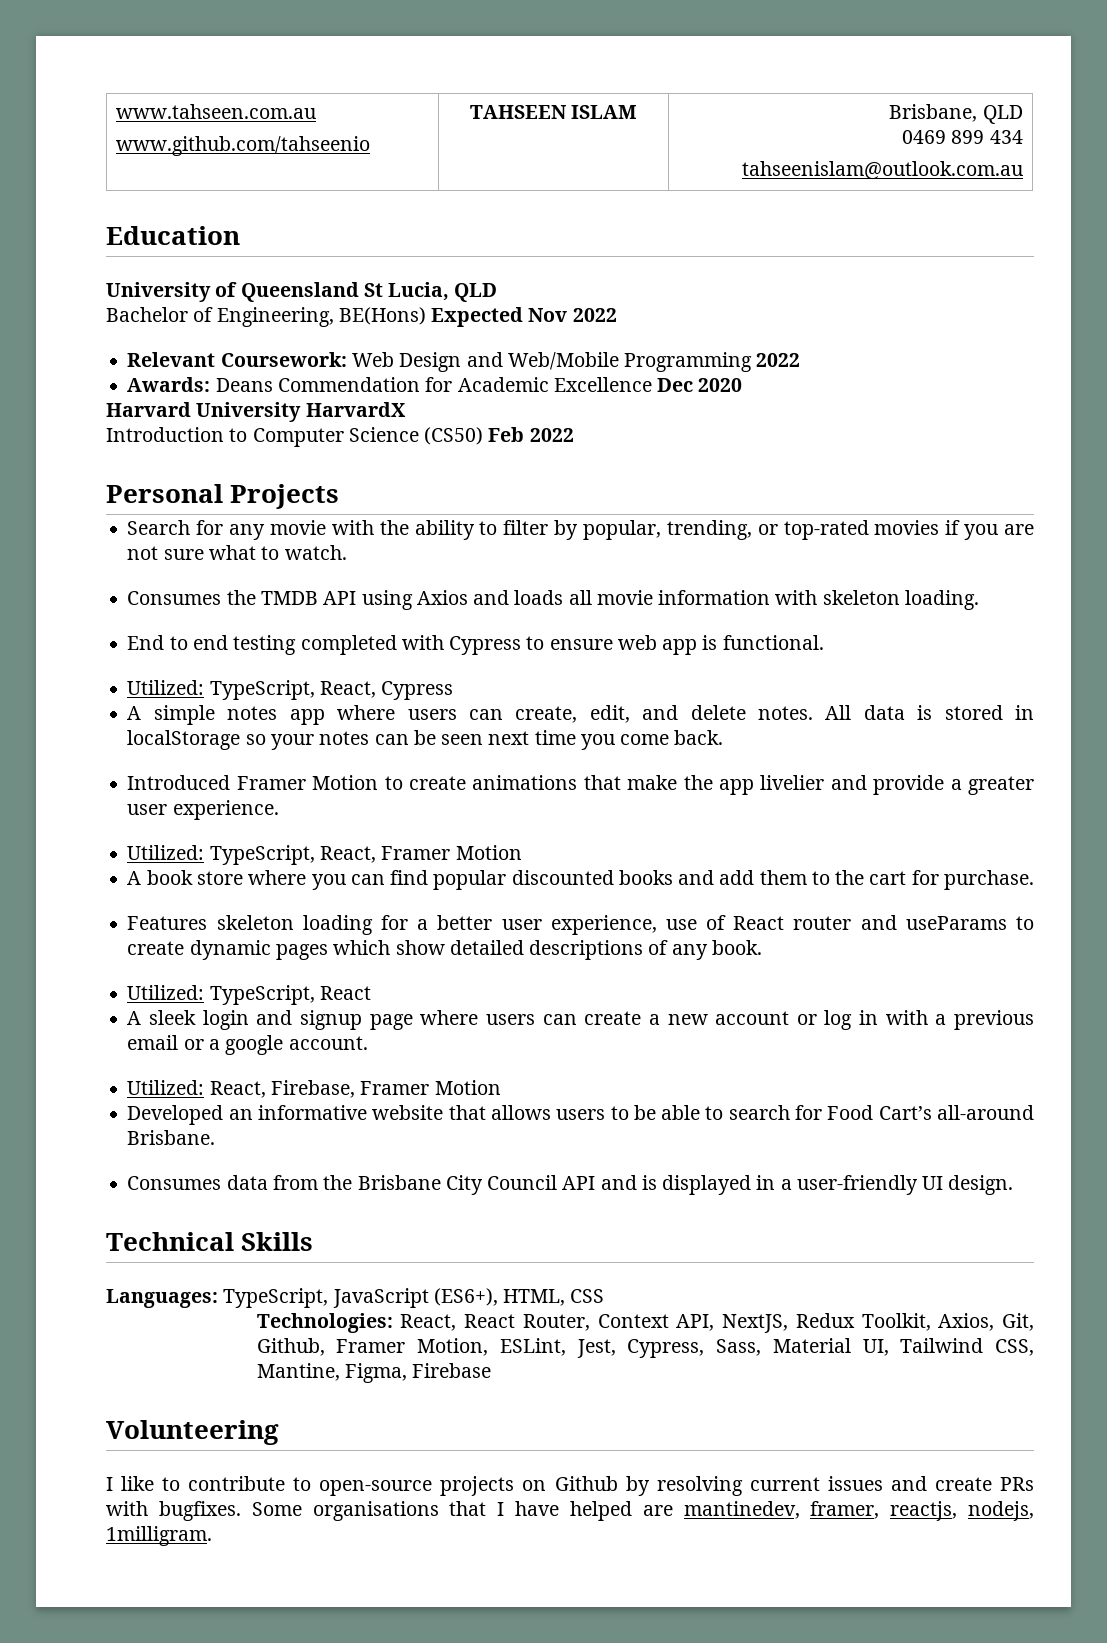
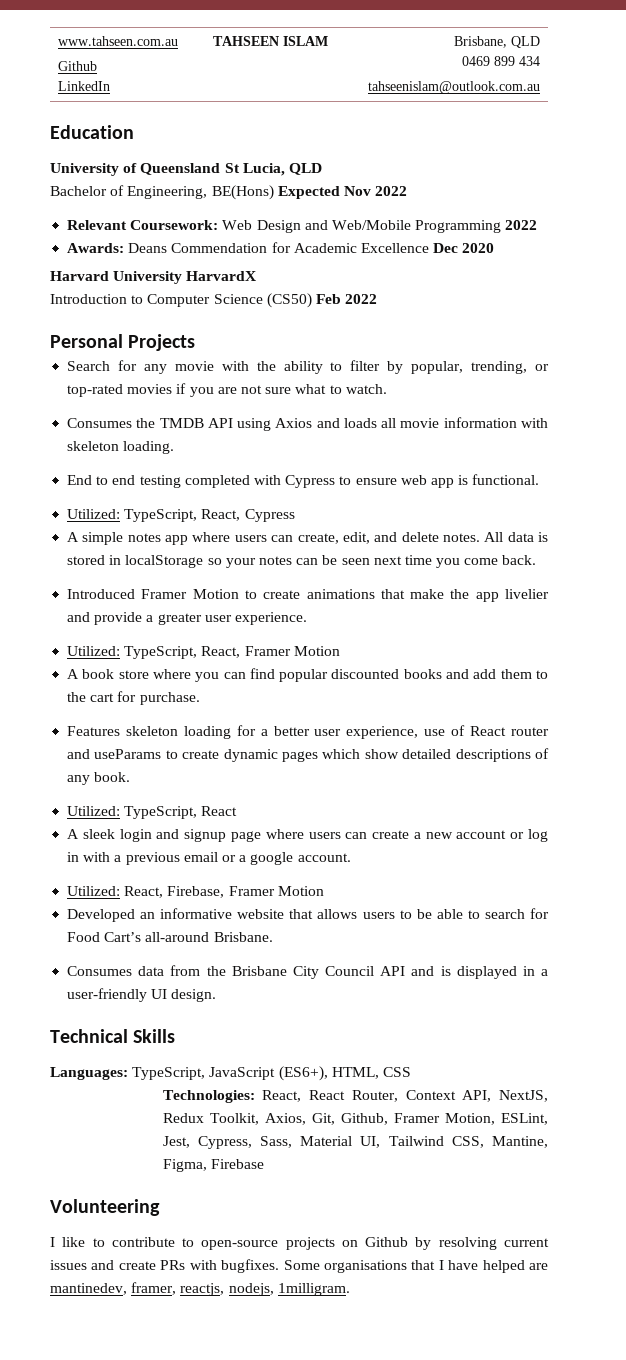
[116,136,371,156] www.github.com/tahseenio -> [57,61,97,71] [57,81,110,91] Github // LinkedIn

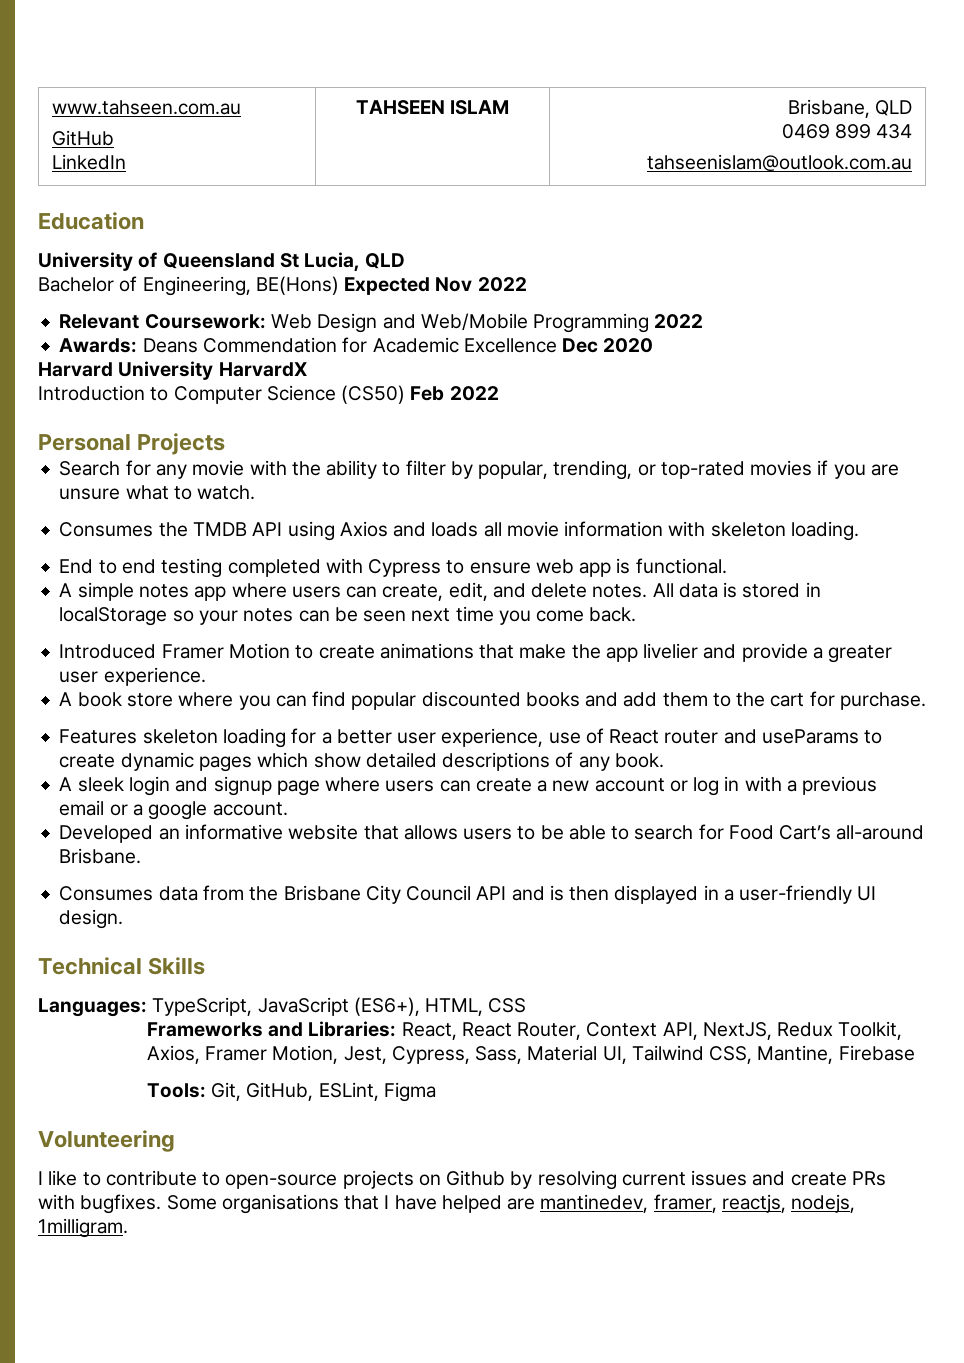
[57,61,97,71] Github -> [51,130,114,146] GitHub
[240,385,292,394] not sure -> [59,488,121,500] unsure
[67,509,295,522] // Utilized: TypeScript, React, Cypress -> (727, 566) none
[67,646,340,659] // Utilized: TypeScript, React, Framer Motion -> (206, 676) none
[67,806,238,819] // Utilized: TypeScript, React -> (664, 760) none
[67,886,324,898] // Utilized: React, Firebase, Framer Motion -> (288, 809) none
(451, 971) none -> [569,886,610,901] then
[162,1090,255,1103] Technologies: -> [146,1021,397,1037] Frameworks and Libraries:
[311,1113,388,1125] Git, Github, -> (200, 1054) none
[501,1113,548,1125] ESLint, -> (339, 1054) none
[162,1159,207,1172] Figma, -> (834, 1054) none
(264, 1164) none -> [146,1082,436,1102] // Tools: Git, GitHub, ESLint, Figma

